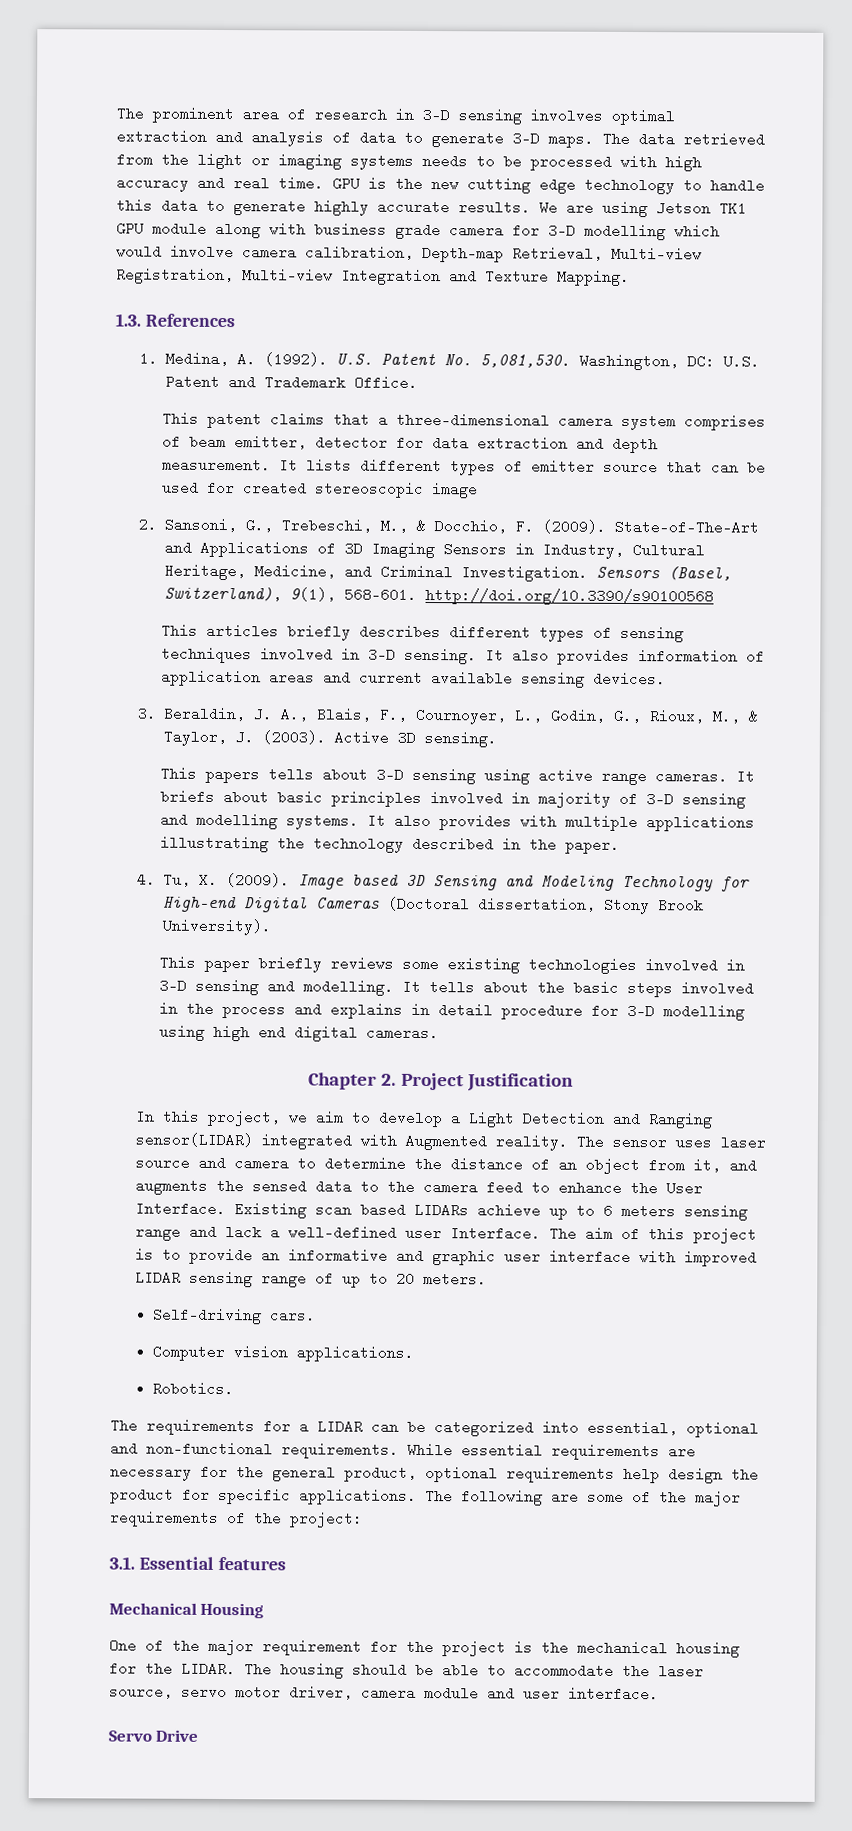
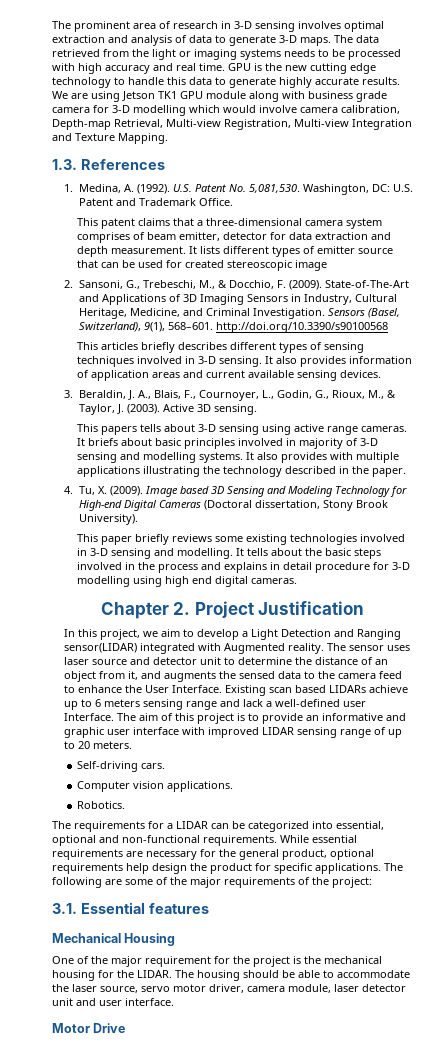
[233,1156,289,1171] camera -> [153,657,222,665] detector unit
[424,1686,479,1701] module -> [288,984,406,993] [52,998,73,1006] module, laser detector unit
[108,1730,153,1742] Servo -> [52,1023,90,1033] Motor

